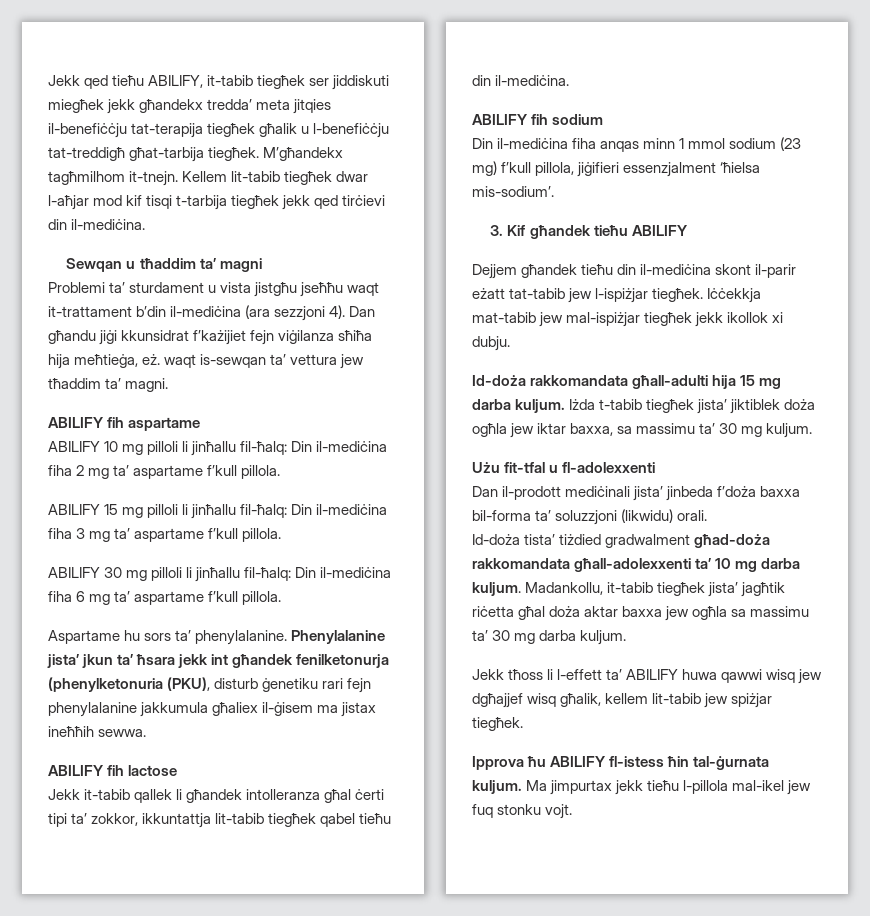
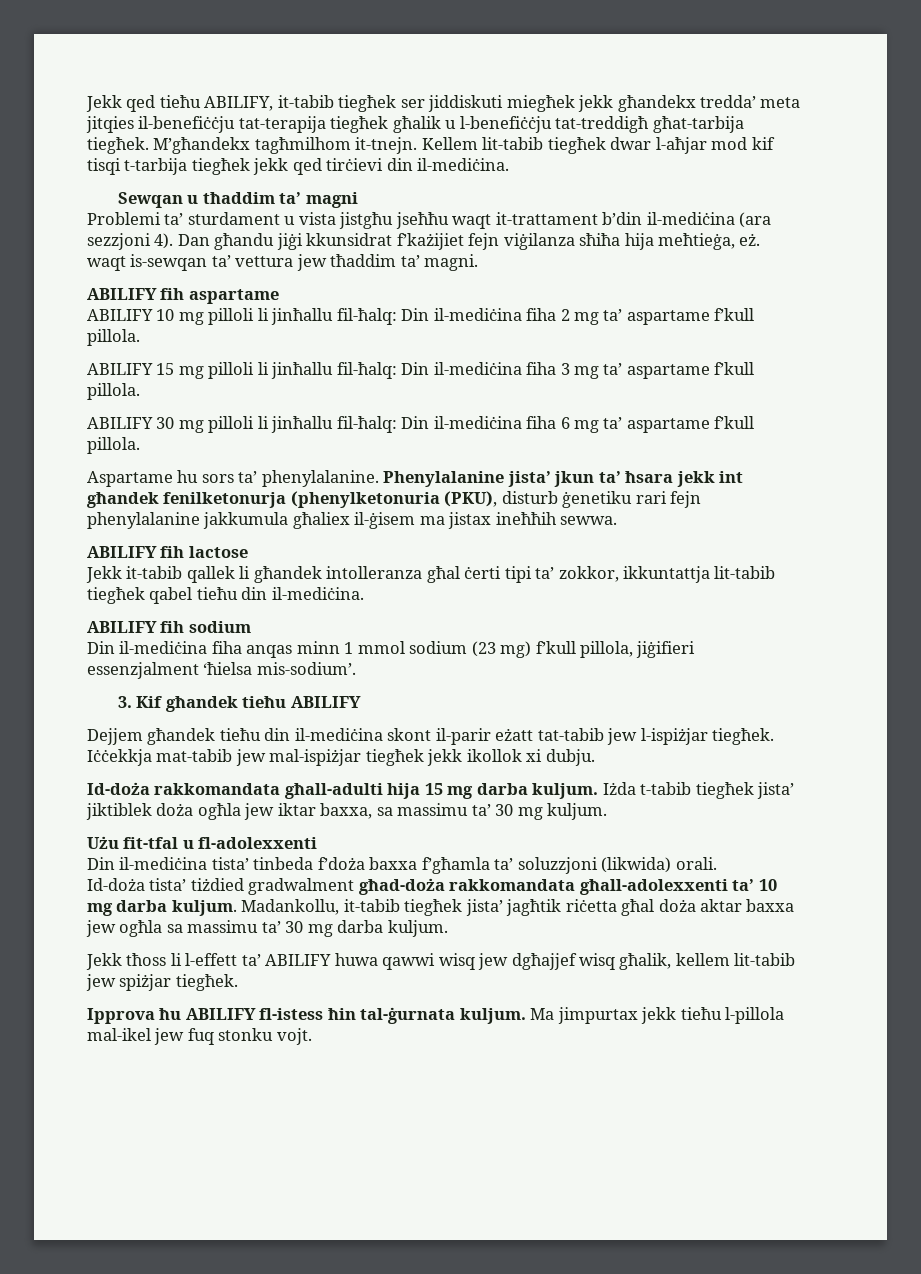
[472,486,714,501] Dan il-prodott mediċinali jista’ jinbeda -> [87,857,314,870] Din il-mediċina tista’ tinbeda
[472,510,531,521] bil-forma -> [421,857,490,874] f’għamla
[621,509,674,523] (likwidu) -> [601,857,672,873] (likwida)

